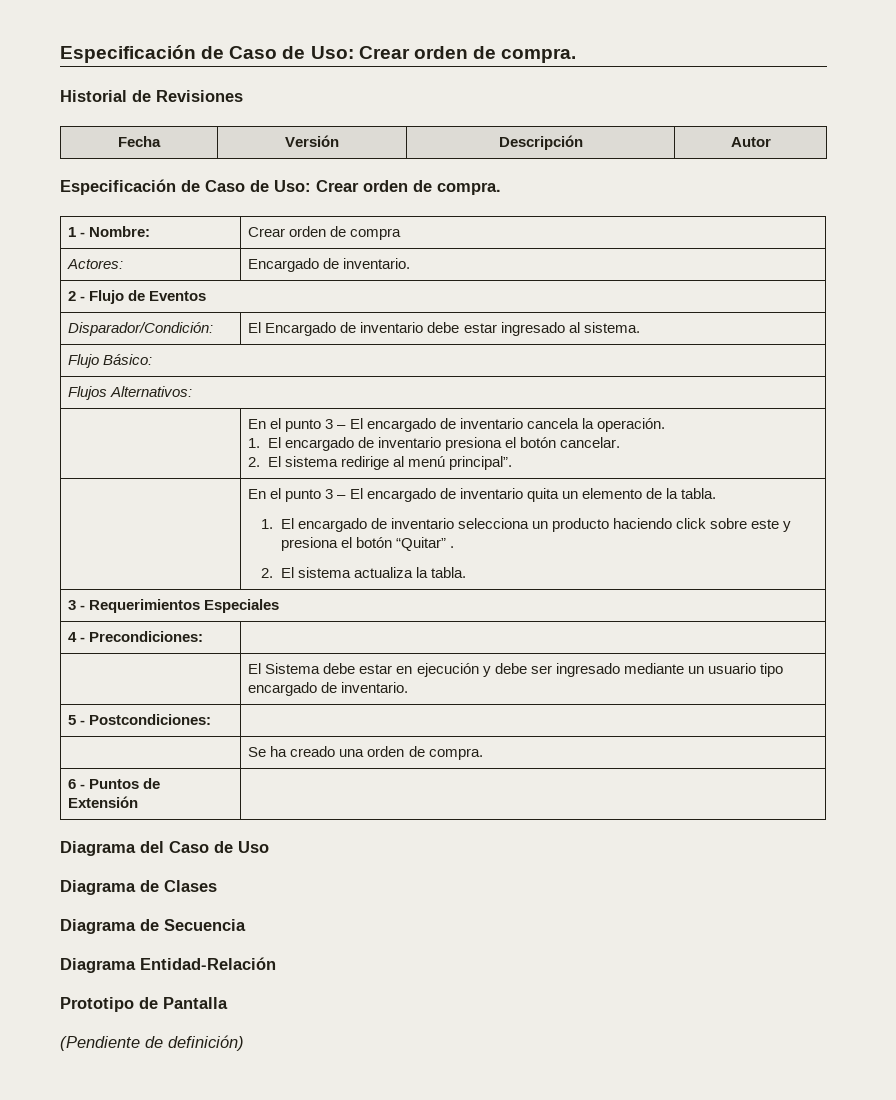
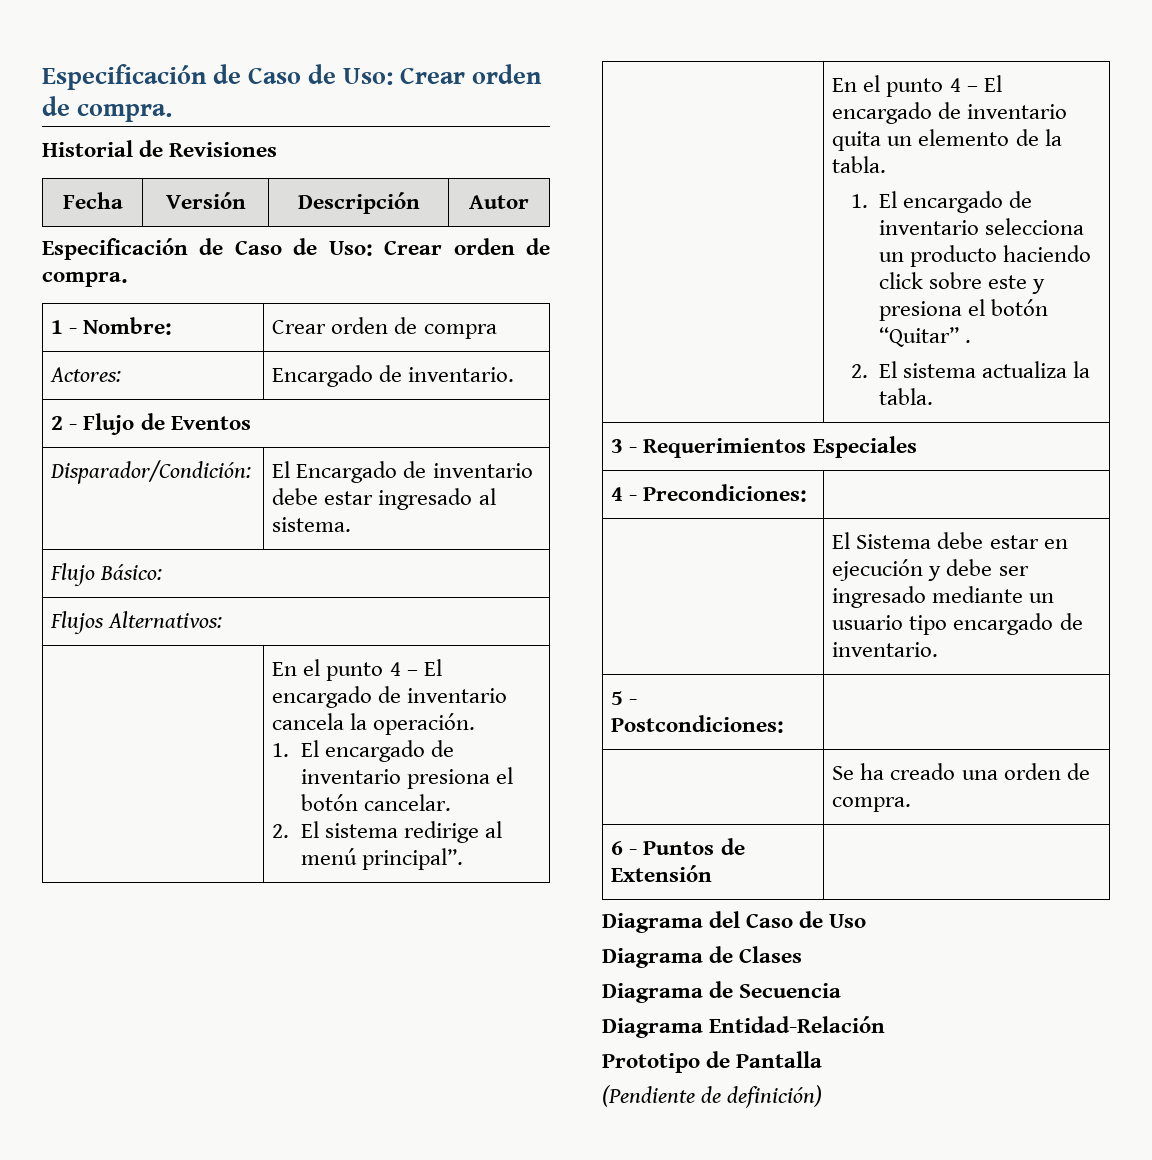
[325,419,334,429] 3 -> [389,662,401,676] 4
[325,489,334,499] 3 -> [949,78,961,92] 4

